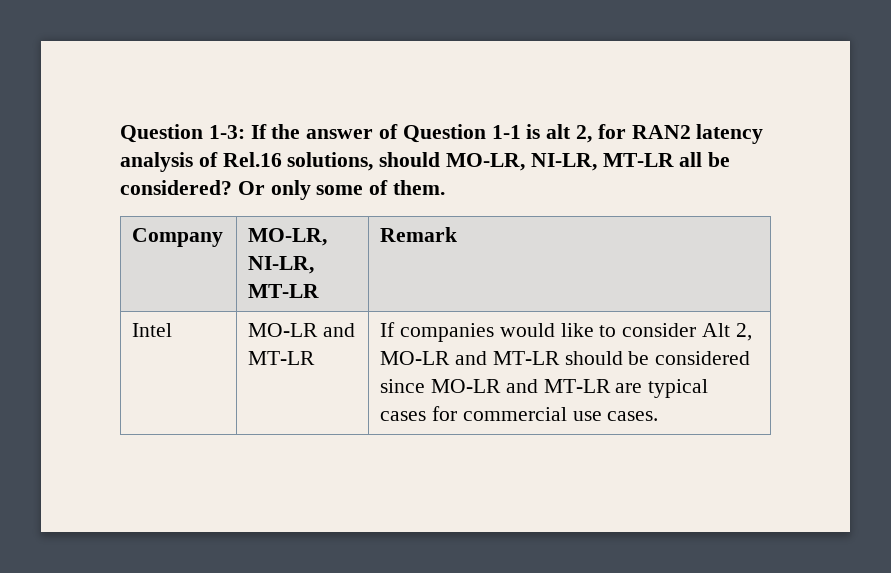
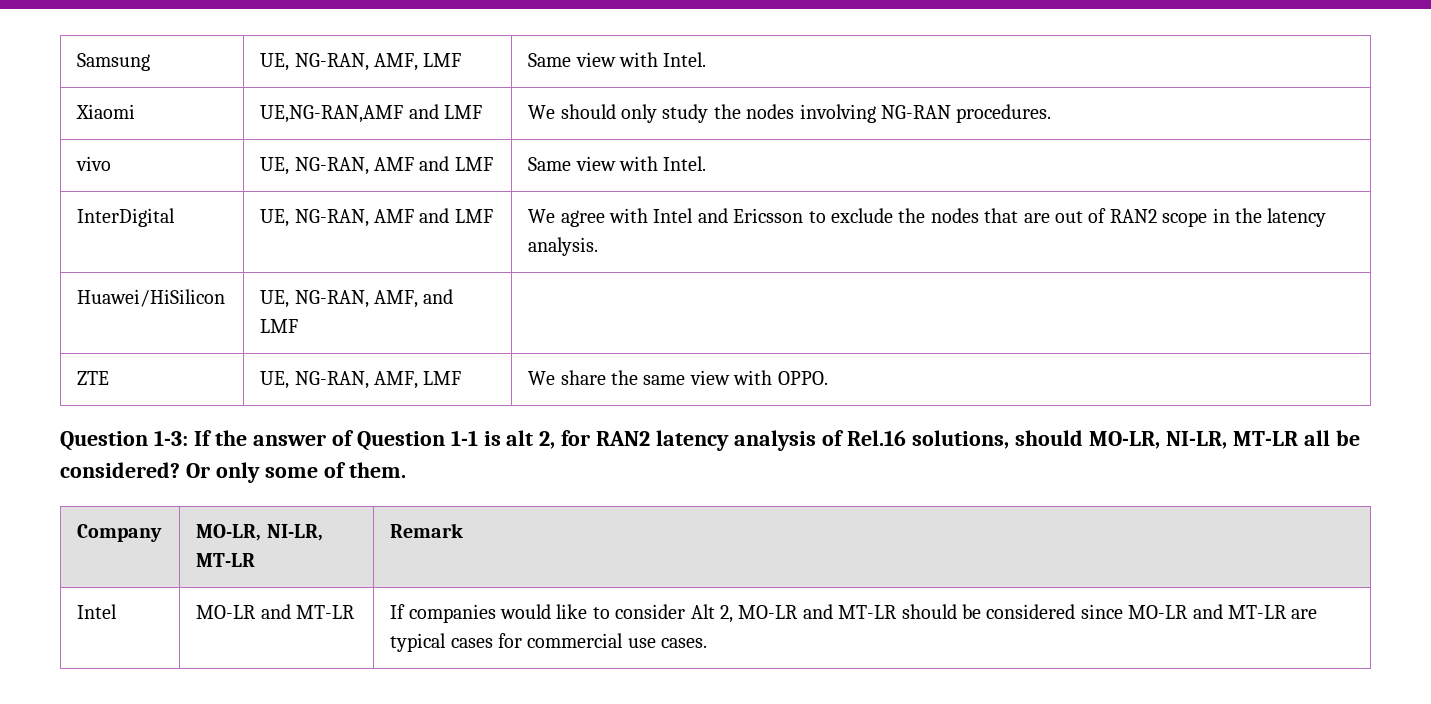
(120, 133) none -> [77,53,151,71] [260,53,462,71] [528,52,707,67] [76,104,136,119] [260,104,483,123] [528,104,1052,123] [76,156,112,171] [260,156,493,175] [528,156,707,171] [77,208,176,227] [260,208,493,227] [528,208,1327,227] [528,237,599,256] [77,289,226,307] [260,289,454,308] [260,319,299,333] [77,371,110,385] [260,371,462,389] [528,370,828,385] Samsung | UE, NG-RAN, AMF, LMF | Same view with Intel. // Xiaomi | UE,NG-RAN,AMF and LMF | We should only study the nodes involving NG-RAN procedures. // vivo | UE, NG-RAN, AMF and LMF | Same view with Intel. // InterDigital | UE, NG-RAN, AMF and LMF | We agree with Intel and Ericsson to exclude the nodes that are out of RAN2 scope in the latency analysis. // Huawei/HiSilicon | UE, NG-RAN, AMF, and LMF | // ZTE | UE, NG-RAN, AMF, LMF | We share the same view with OPPO. //

